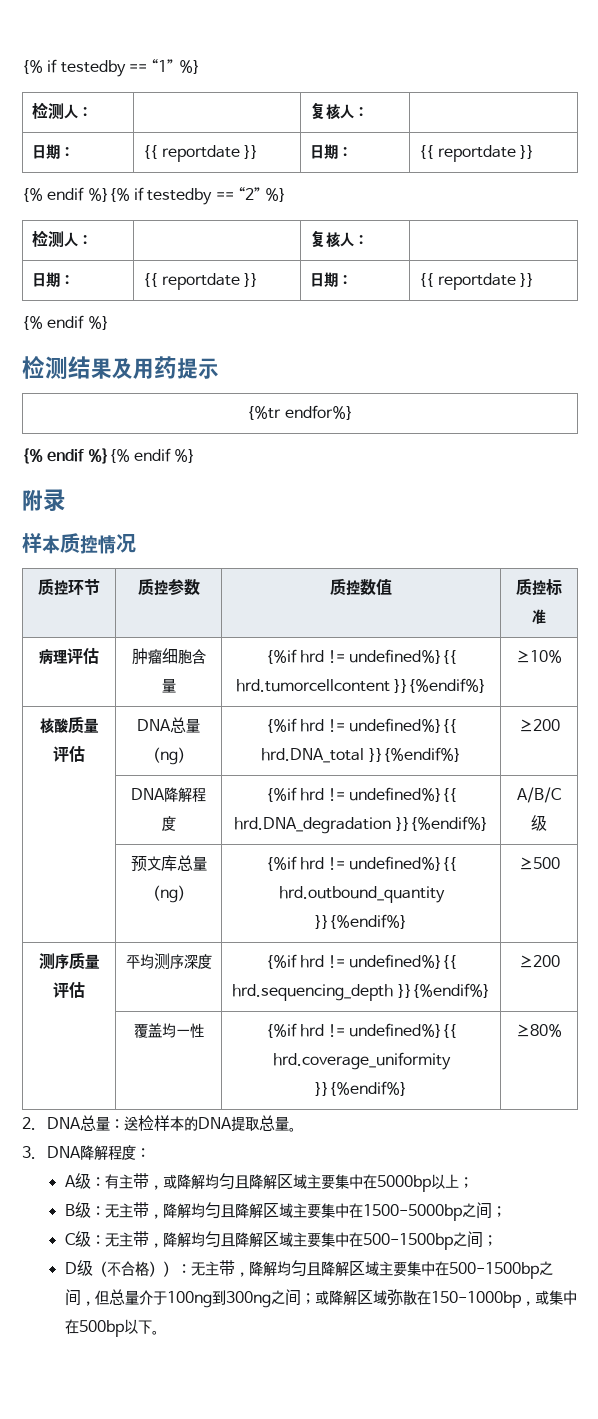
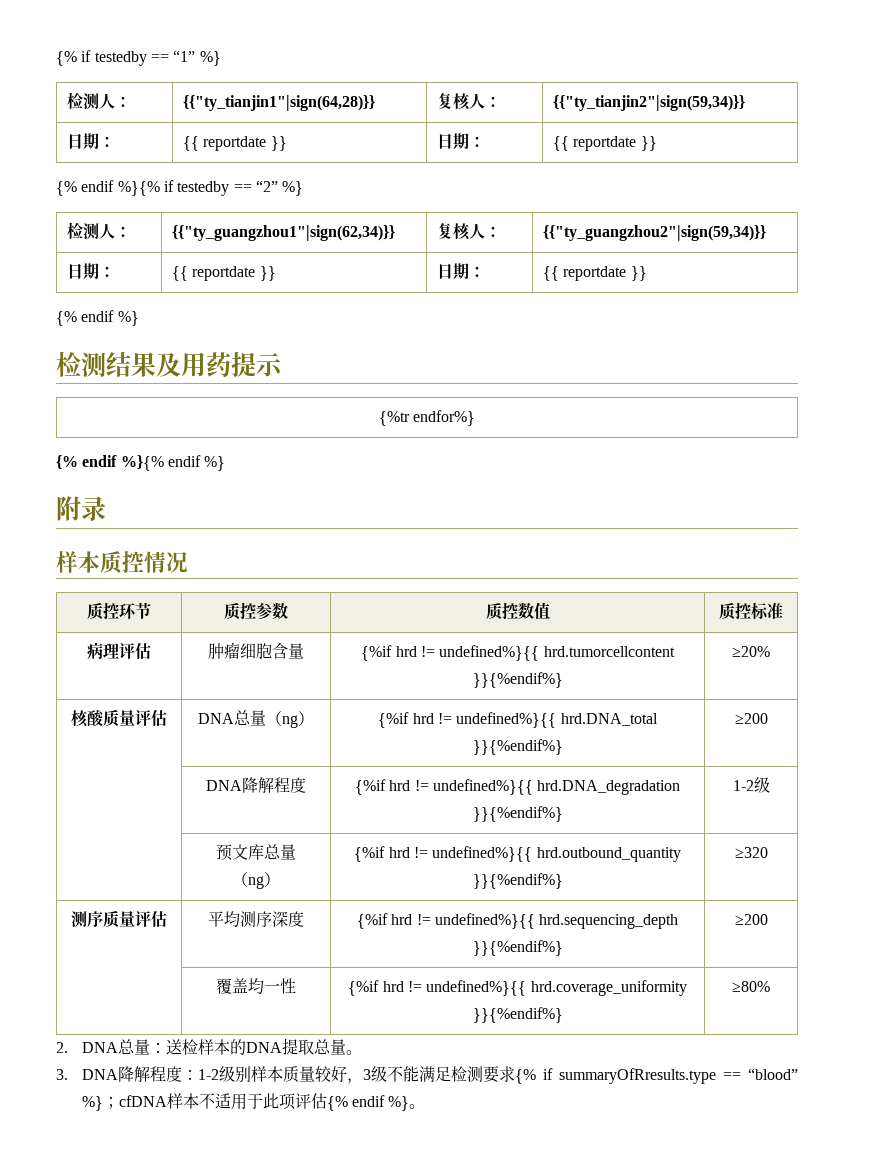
[310,102,369,120] | 复核人： | -> [183,95,376,111] [437,92,502,110] [553,95,746,111] {{"ty_tianjin1"|sign(64,28)}} | 复核人： | {{"ty_tianjin2"|sign(59,34)}}
[310,230,369,248] | 复核人： | -> [172,225,396,241] [437,222,502,240] [543,225,767,241] {{"ty_guangzhou1"|sign(62,34)}} | 复核人： | {{"ty_guangzhou2"|sign(59,34)}}
[516,650,562,663] ≥10% -> [732,646,770,657] ≥20%
[517,787,561,803] A/B/C -> [732,780,754,791] 1-2
[518,857,560,870] ≥500 -> [734,847,768,858] ≥320
[64,1173,473,1192] [64,1202,506,1221] [64,1231,497,1250] [64,1260,553,1279] [64,1289,577,1308] [64,1319,152,1337] // A级：有主带，或降解均匀且降解区域主要集中在5000bp以上； // B级：无主带，降解均匀且降解区域主要集中在1500-5000bp之间； // C级：无主带，降解均匀且降解区域主要集中在500-1500bp之间； // D级（不合格））：无主带，降解均匀且降解区域主要集中在500-1500bp之间，但总量介于100ng到300ng之间；或降解区域弥散在150-1000bp，或集中在500bp以下 -> [197,1066,798,1084] [81,1093,410,1111] 1-2级别样本质量较好，3级不能满足检测要求{% if summaryOfRresults.type == “blood” %}；cfDNA样本不适用于此项评估{% endif %}

